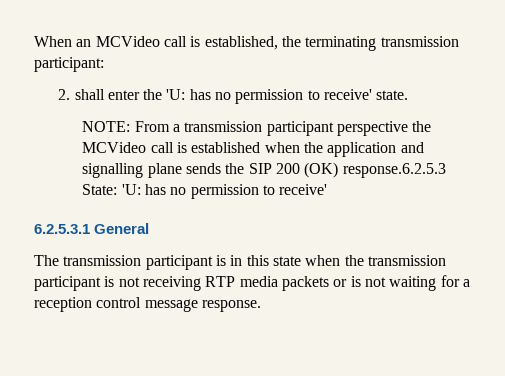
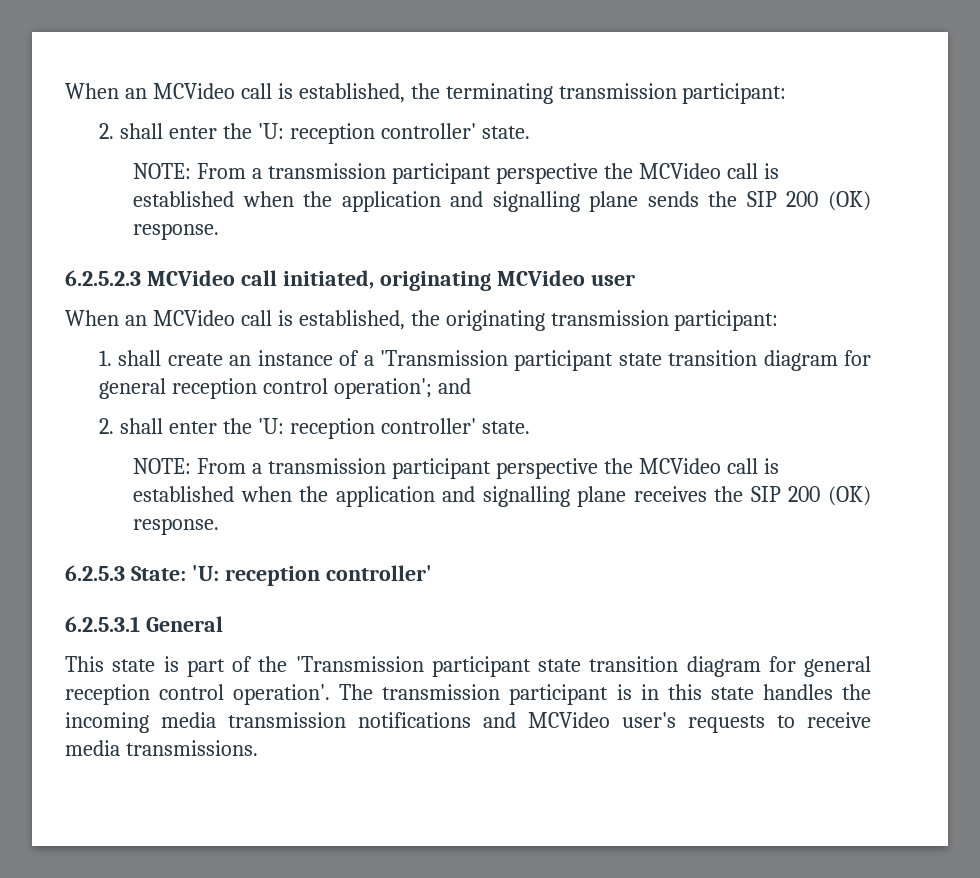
[189,89,373,104] has no permission to receive' -> [289,123,476,144] reception controller'
[342,163,446,178] [82,184,328,199] [34,223,150,234] response.6.2.5.3 State: 'U: has no permission to receive' // 6.2.5.3.1 General // -> [133,223,220,240] [65,270,635,291] [65,310,779,331] [99,350,871,371] [99,378,471,399] [99,418,530,439] [133,458,779,479] [133,486,871,507] [133,518,220,535] [65,565,432,586] [65,616,223,632] [65,656,871,677] [65,684,331,705] response. // 6.2.5.2.3 MCVideo call initiated, originating MCVideo user // When an MCVideo call is established, the originating transmission participant: // 1. shall create an instance of a 'Transmission participant state transition diagram for general reception control operation'; and // 2. shall enter the 'U: reception controller' state. // NOTE: From a transmission participant perspective the MCVideo call is established when the application and signalling plane receives the SIP 200 (OK) response. // 6.2.5.3 State: 'U: reception controller' // 6.2.5.3.1 General // This state is part of the 'Transmission participant state transition diagram for general reception control operation'.
[305,255,446,266] [34,275,470,291] [34,297,261,312] when the transmission participant is not receiving RTP media packets or is not waiting for a reception control message response. -> [762,684,872,700] [65,712,871,733] [65,740,258,756] handles the incoming media transmission notifications and MCVideo user's requests to receive media transmissions.

